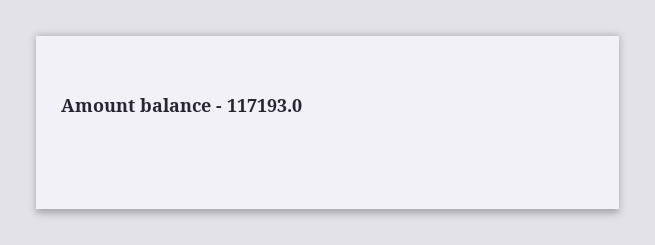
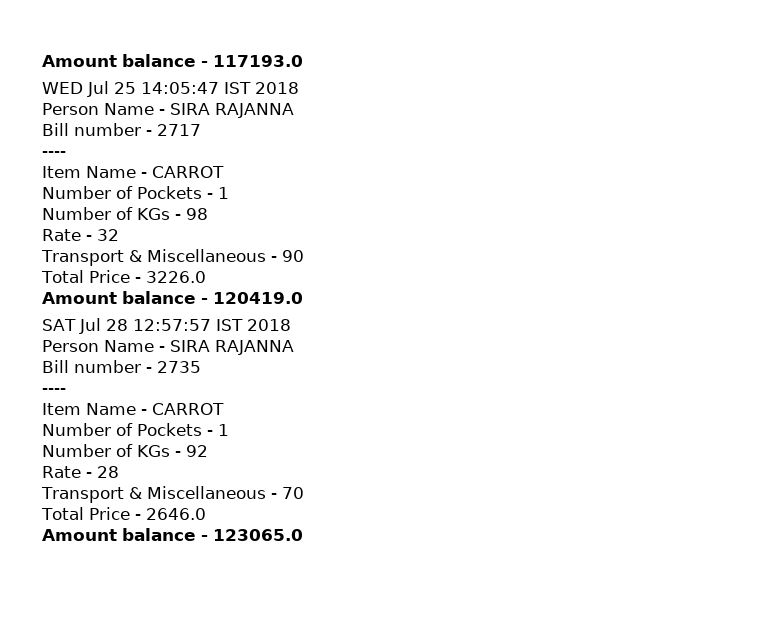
(302, 105) none -> [42,81,299,97] [42,103,294,118] [42,123,201,136] [42,151,66,157] [42,166,224,178] [42,186,229,199] [42,207,208,220] [42,229,119,241] [41,249,304,266] [41,270,206,283] [42,291,303,304] [42,318,291,334] [42,340,294,355] [42,360,201,373] [42,388,66,394] [42,403,224,415] [42,423,229,436] [42,444,208,457] [42,466,119,478] [41,486,304,503] [41,507,206,520] [42,528,303,541] // WED Jul 25 14:05:47 IST 2018 // Person Name - SIRA RAJANNA // Bill number - 2717 // ---- // Item Name - CARROT // Number of Pockets - 1 // Number of KGs - 98 // Rate - 32 // Transport & Miscellaneous - 90 // Total Price - 3226.0 // Amount balance - 120419.0 // SAT Jul 28 12:57:57 IST 2018 // Person Name - SIRA RAJANNA // Bill number - 2735 // ---- // Item Name - CARROT // Number of Pockets - 1 // Number of KGs - 92 // Rate - 28 // Transport & Miscellaneous - 70 // Total Price - 2646.0 // Amount balance - 123065.0

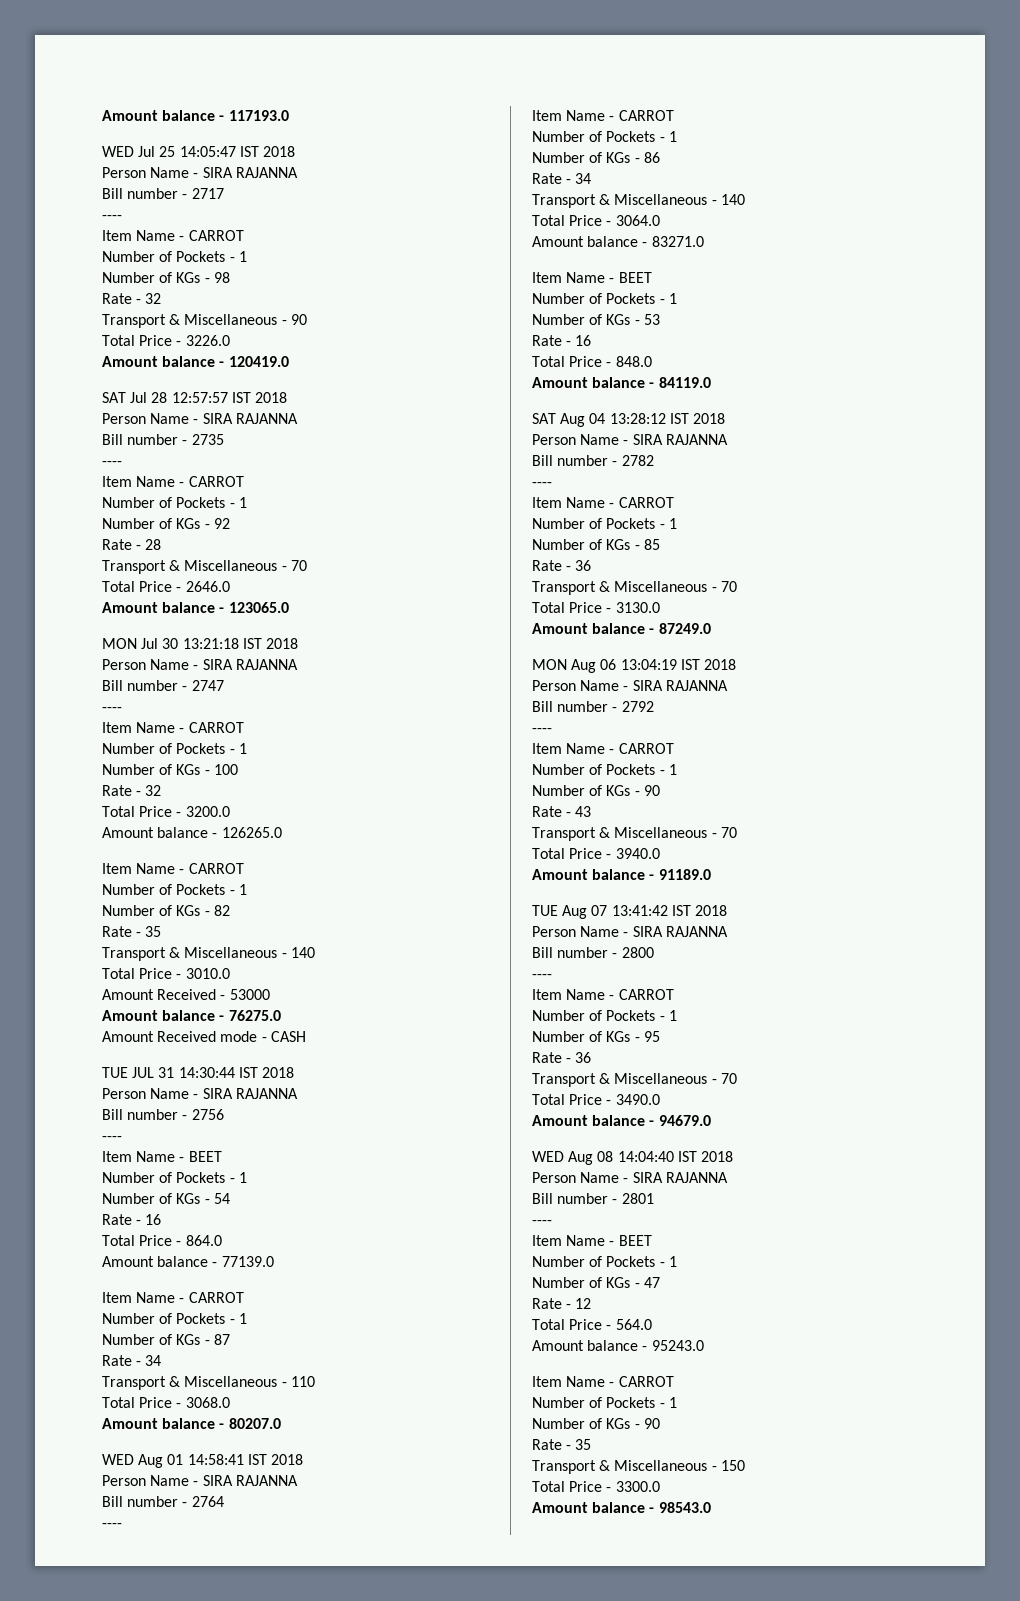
(303, 535) none -> [102,638,298,649] [102,659,298,670] [102,680,224,691] [102,707,122,712] [102,722,244,733] [102,743,247,754] [102,764,238,775] [102,785,162,796] [102,806,230,817] [102,827,282,838] [102,863,244,874] [102,884,247,895] [102,905,230,916] [102,926,162,937] [102,947,315,961] [102,968,230,979] [102,989,270,1000] [102,1010,281,1021] [102,1031,306,1042] [102,1067,294,1078] [102,1088,298,1099] [102,1109,224,1120] [102,1136,122,1141] [102,1151,222,1162] [102,1172,247,1183] [102,1193,230,1204] [102,1214,162,1225] [102,1235,222,1246] [102,1256,274,1267] [102,1292,244,1303] [102,1313,247,1324] [102,1334,230,1345] [102,1355,162,1366] [102,1376,315,1390] [102,1397,230,1408] [102,1418,281,1429] [102,1454,303,1468] [102,1475,298,1486] [102,1496,224,1507] [102,1523,122,1528] [532,110,674,121] [532,131,677,142] [532,152,660,163] [532,173,592,184] [532,194,745,208] [532,215,660,226] [532,236,704,247] [532,272,652,283] [532,293,677,304] [532,314,660,325] [532,335,592,346] [532,356,652,367] [532,377,711,388] [532,413,725,427] [532,434,728,445] [532,455,654,466] [532,482,552,487] [532,497,674,508] [532,518,677,529] [532,539,660,550] [532,560,592,571] [532,581,737,595] [532,602,660,613] [532,623,711,634] [532,659,736,673] [532,680,728,691] [532,701,654,712] [532,728,552,733] [532,743,674,754] [532,764,677,775] [532,785,660,796] [532,806,592,817] [532,827,737,841] [532,848,660,859] [532,869,711,880] [532,905,727,919] [532,926,728,937] [532,947,654,958] [532,974,552,979] [532,989,674,1000] [532,1010,677,1021] [532,1031,660,1042] [532,1052,592,1063] [532,1073,737,1087] [532,1094,660,1105] [532,1115,711,1126] [532,1151,733,1165] [532,1172,728,1183] [532,1193,654,1204] [532,1220,552,1225] [532,1235,652,1246] [532,1256,677,1267] [532,1277,660,1288] [532,1298,592,1309] [532,1319,652,1330] [532,1340,704,1351] [532,1376,674,1387] [532,1397,677,1408] [532,1418,660,1429] [532,1439,592,1450] [532,1460,745,1474] [532,1481,660,1492] [532,1502,711,1513] // MON Jul 30 13:21:18 IST 2018 // Person Name - SIRA RAJANNA // Bill number - 2747 // ---- // Item Name - CARROT // Number of Pockets - 1 // Number of KGs - 100 // Rate - 32 // Total Price - 3200.0 // Amount balance - 126265.0 // Item Name - CARROT // Number of Pockets - 1 // Number of KGs - 82 // Rate - 35 // Transport & Miscellaneous - 140 // Total Price - 3010.0 // Amount Received - 53000 // Amount balance - 76275.0 // Amount Received mode - CASH // TUE JUL 31 14:30:44 IST 2018 // Person Name - SIRA RAJANNA // Bill number - 2756 // ---- // Item Name - BEET // Number of Pockets - 1 // Number of KGs - 54 // Rate - 16 // Total Price - 864.0 // Amount balance - 77139.0 // Item Name - CARROT // Number of Pockets - 1 // Number of KGs - 87 // Rate - 34 // Transport & Miscellaneous - 110 // Total Price - 3068.0 // Amount balance - 80207.0 // WED Aug 01 14:58:41 IST 2018 // Person Name - SIRA RAJANNA // Bill number - 2764 // ---- // Item Name - CARROT // Number of Pockets - 1 // Number of KGs - 86 // Rate - 34 // Transport & Miscellaneous - 140 // Total Price - 3064.0 // Amount balance - 83271.0 // Item Name - BEET // Number of Pockets - 1 // Number of KGs - 53 // Rate - 16 // Total Price - 848.0 // Amount balance - 84119.0 // SAT Aug 04 13:28:12 IST 2018 // Person Name - SIRA RAJANNA // Bill number - 2782 // ---- // Item Name - CARROT // Number of Pockets - 1 // Number of KGs - 85 // Rate - 36 // Transport & Miscellaneous - 70 // Total Price - 3130.0 // Amount balance - 87249.0 // MON Aug 06 13:04:19 IST 2018 // Person Name - SIRA RAJANNA // Bill number - 2792 // ---- // Item Name - CARROT // Number of Pockets - 1 // Number of KGs - 90 // Rate - 43 // Transport & Miscellaneous - 70 // Total Price - 3940.0 // Amount balance - 91189.0 // TUE Aug 07 13:41:42 IST 2018 // Person Name - SIRA RAJANNA // Bill number - 2800 // ---- // Item Name - CARROT // Number of Pockets - 1 // Number of KGs - 95 // Rate - 36 // Transport & Miscellaneous - 70 // Total Price - 3490.0 // Amount balance - 94679.0 // WED Aug 08 14:04:40 IST 2018 // Person Name - SIRA RAJANNA // Bill number - 2801 // ---- // Item Name - BEET // Number of Pockets - 1 // Number of KGs - 47 // Rate - 12 // Total Price - 564.0 // Amount balance - 95243.0 // Item Name - CARROT // Number of Pockets - 1 // Number of KGs - 90 // Rate - 35 // Transport & Miscellaneous - 150 // Total Price - 3300.0 // Amount balance - 98543.0

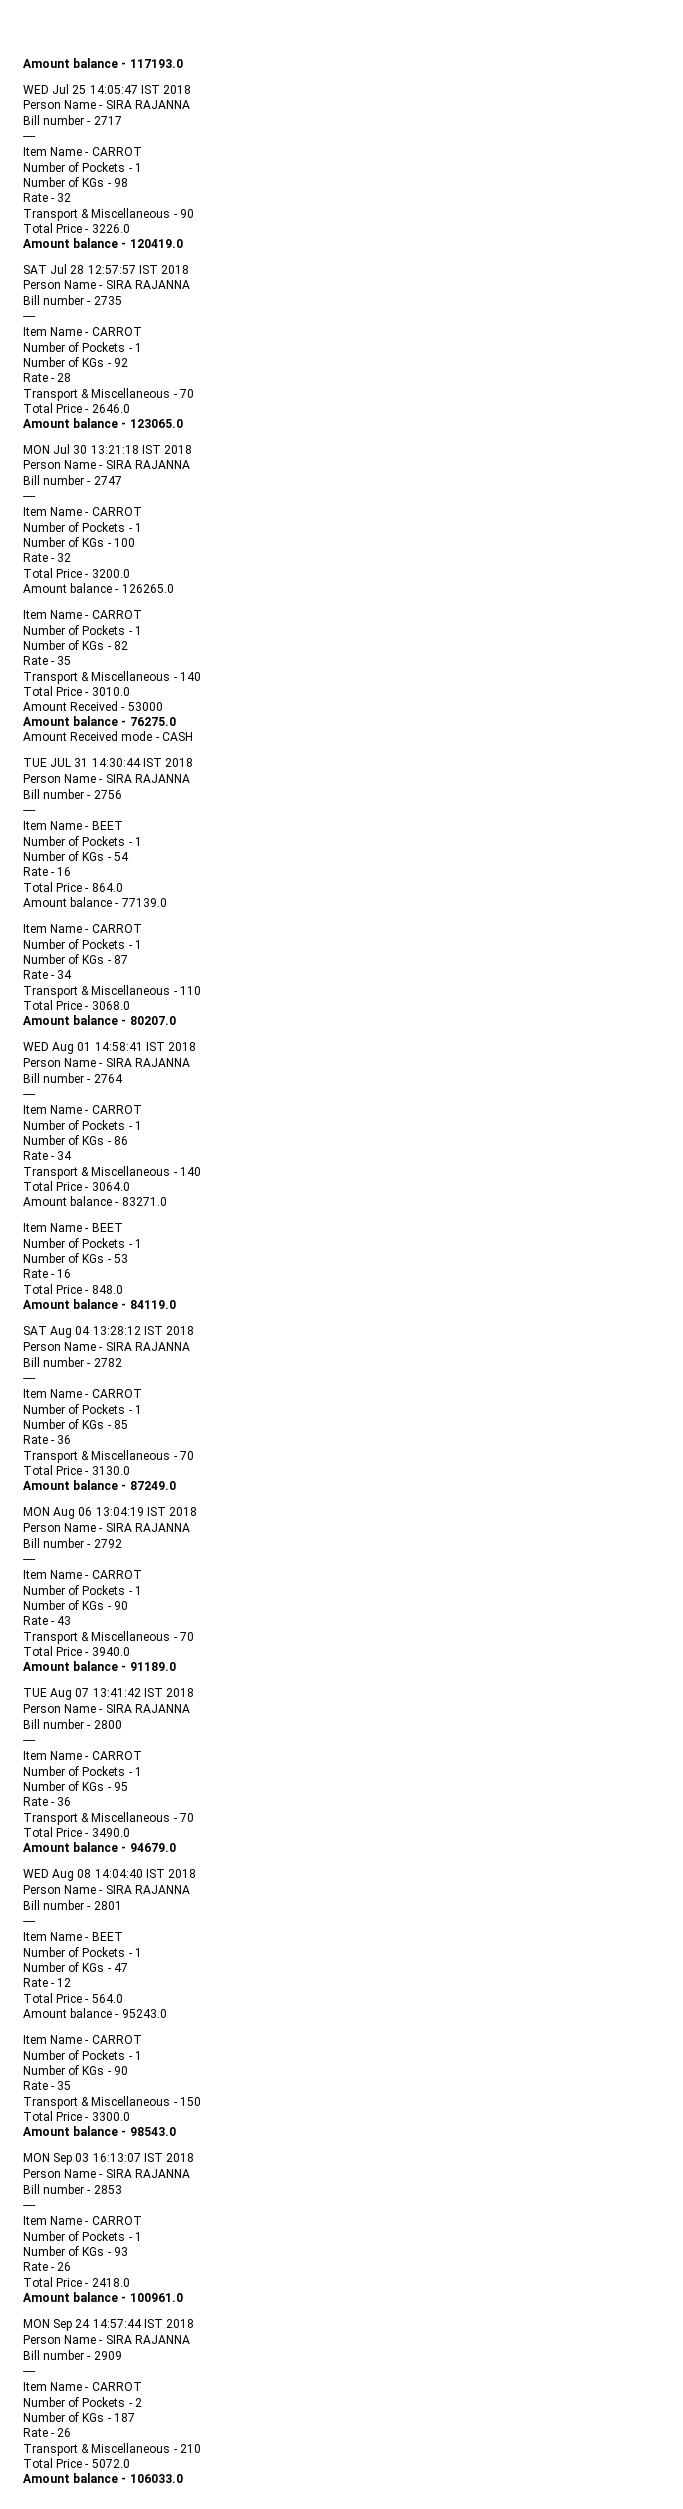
(711, 1507) none -> [23,2153,195,2165] [23,2169,190,2178] [23,2184,122,2194] [23,2205,36,2209] [23,2216,142,2225] [23,2231,142,2241] [23,2246,128,2256] [23,2262,72,2271] [23,2277,130,2287] [23,2292,183,2302] [23,2319,195,2331] [23,2335,190,2344] [23,2350,122,2360] [23,2371,36,2375] [23,2382,142,2391] [23,2397,142,2407] [23,2412,135,2422] [23,2428,72,2437] [23,2443,201,2456] [23,2458,130,2468] [23,2473,183,2483] // MON Sep 03 16:13:07 IST 2018 // Person Name - SIRA RAJANNA // Bill number - 2853 // ---- // Item Name - CARROT // Number of Pockets - 1 // Number of KGs - 93 // Rate - 26 // Total Price - 2418.0 // Amount balance - 100961.0 // MON Sep 24 14:57:44 IST 2018 // Person Name - SIRA RAJANNA // Bill number - 2909 // ---- // Item Name - CARROT // Number of Pockets - 2 // Number of KGs - 187 // Rate - 26 // Transport & Miscellaneous - 210 // Total Price - 5072.0 // Amount balance - 106033.0

